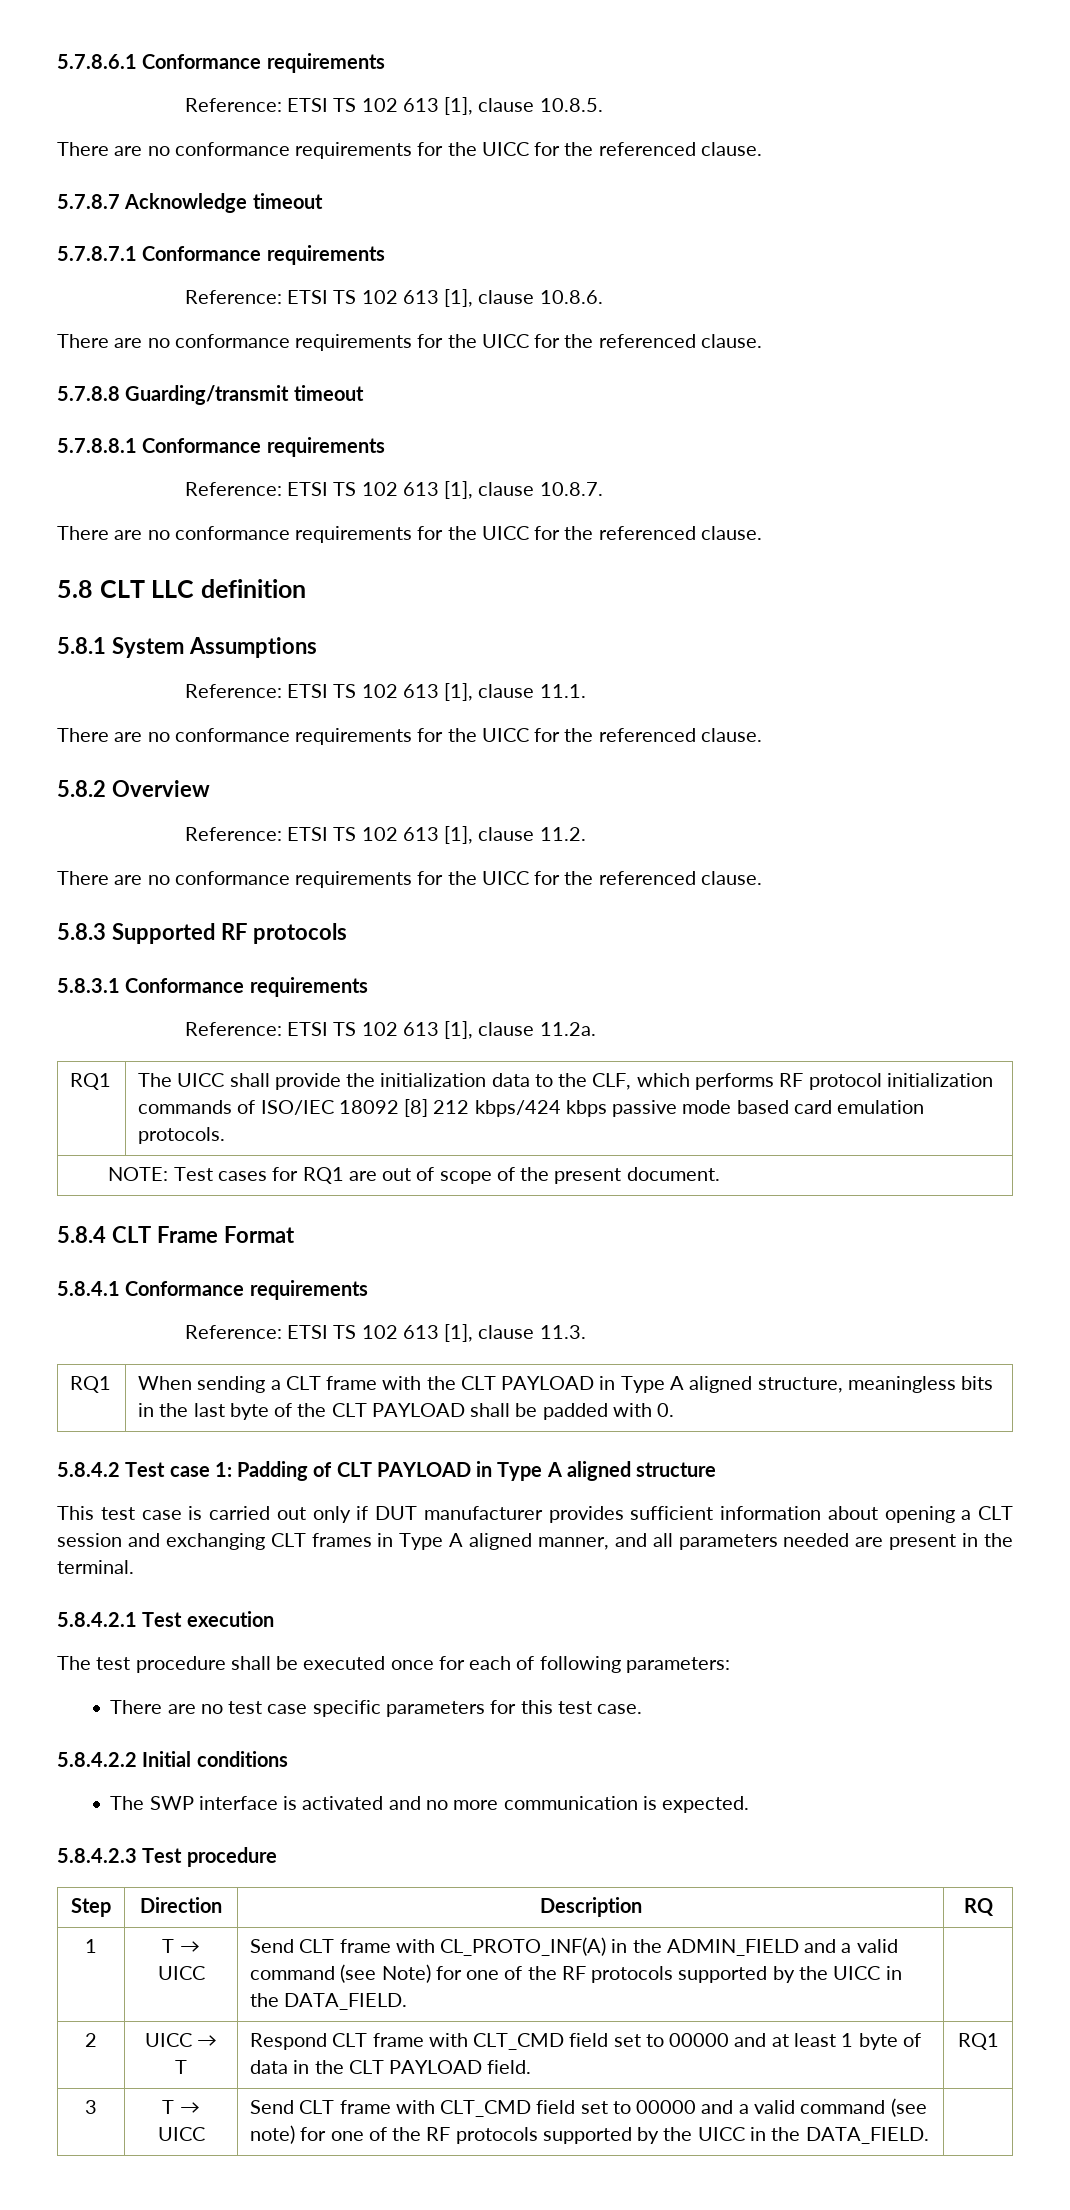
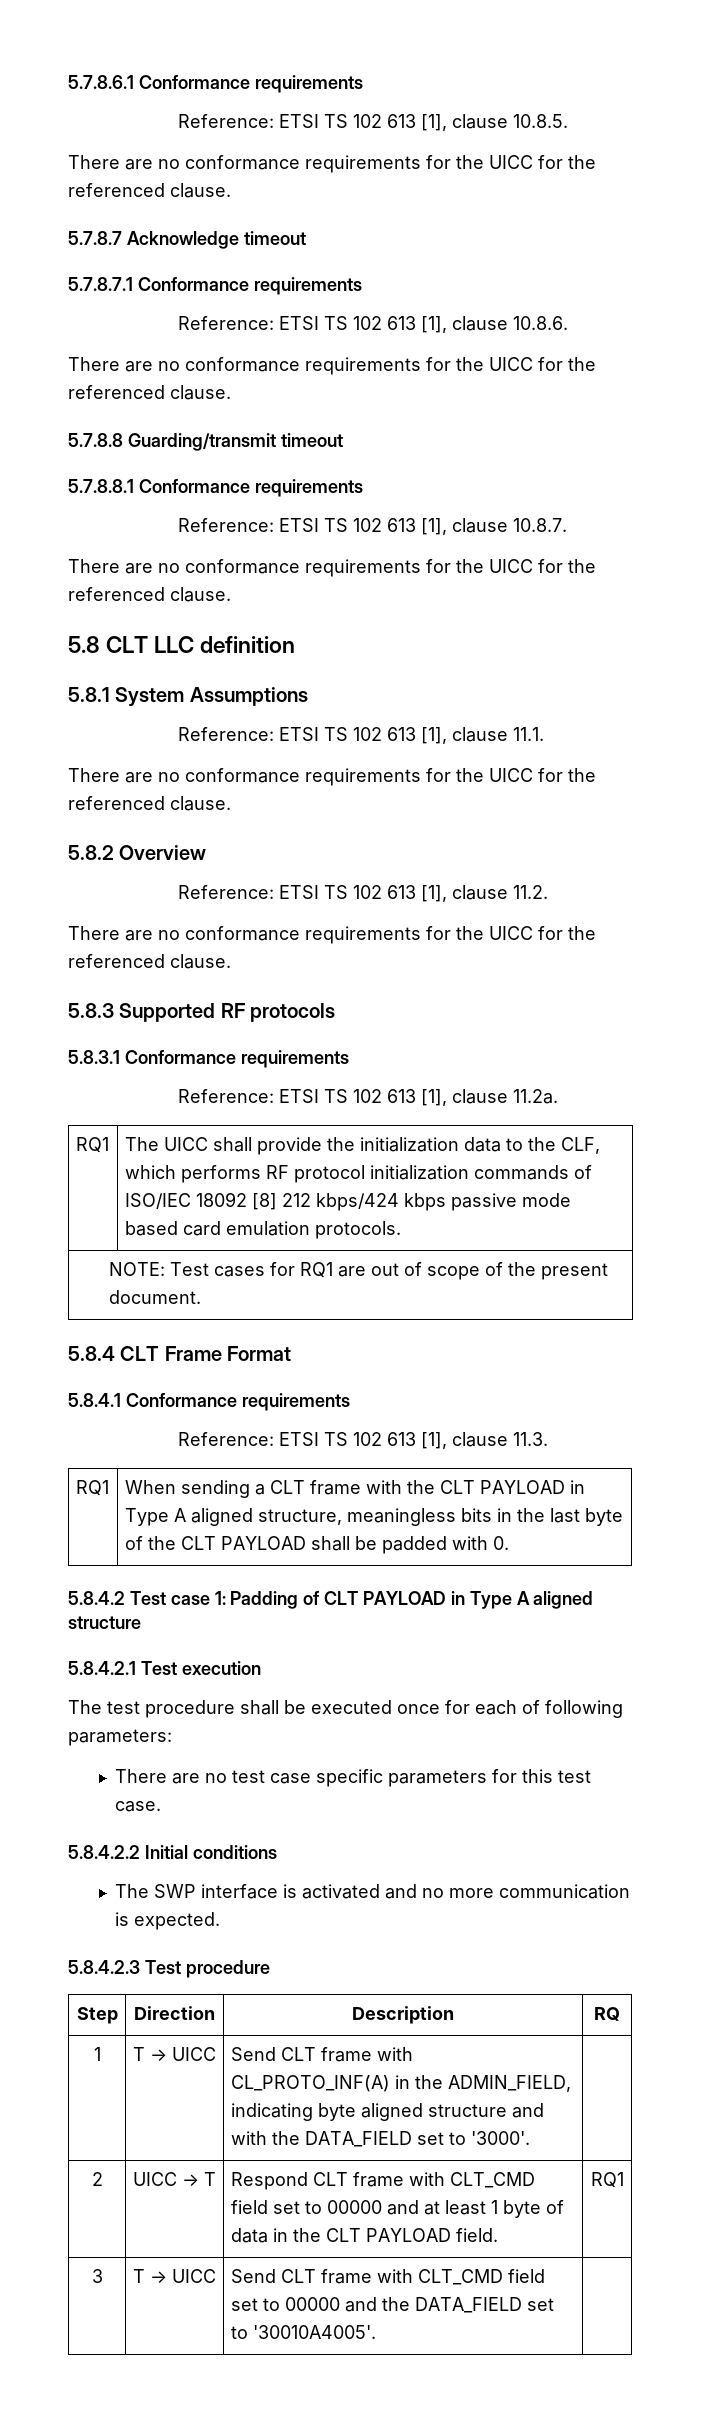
[57,1506,1013,1523] [57,1533,1013,1550] [57,1560,134,1574] // This test case is carried out only if DUT manufacturer provides sufficient information about opening a CLT session and exchanging CLT frames in Type A aligned manner, and all parameters needed are present in the terminal. -> (141, 1622) none
[666,1939,898,1956] [250,1964,902,1983] [250,1993,408,2010] ADMIN_FIELD and a valid command (see Note) for one of the RF protocols supported by the UICC in the DATA_FIELD. -> [447,2075,571,2092] [230,2103,544,2121] [230,2131,530,2147] ADMIN_FIELD, indicating byte aligned structure and with the DATA_FIELD set to '3000'.
[738,2098,927,2117] [250,2125,929,2144] a valid command (see note) for one of the RF protocols supported by the UICC in the DATA_FIELD. -> [381,2297,554,2313] [230,2325,376,2339] the DATA_FIELD set to '30010A4005'.

